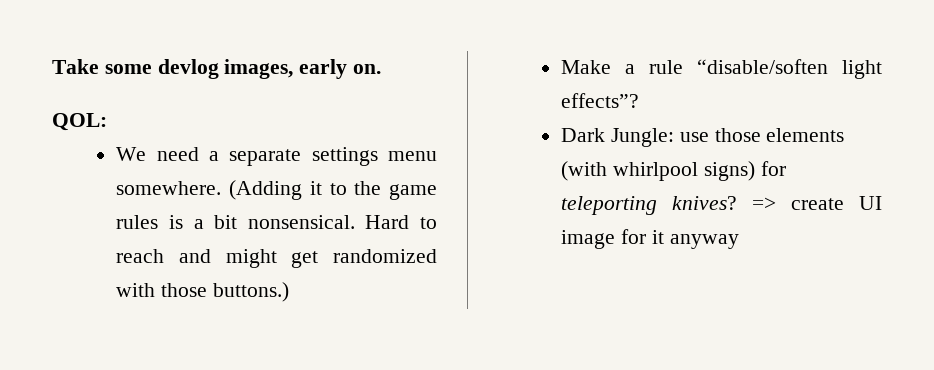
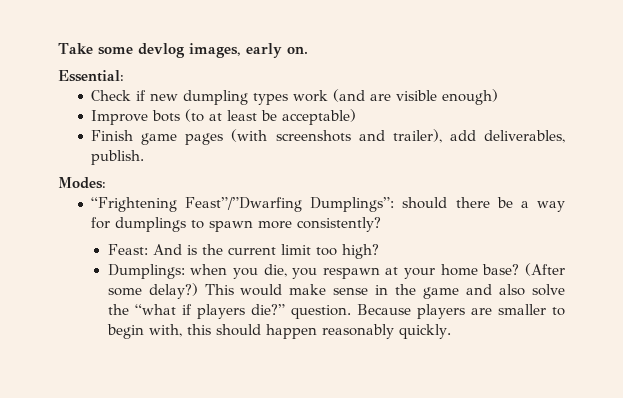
[52,113,107,131] [116,147,437,166] [116,180,438,200] [116,215,437,229] [116,249,437,268] [116,282,289,302] [561,59,882,79] [561,93,640,108] [561,128,845,147] [561,161,786,181] [561,196,882,215] [561,229,739,249] QOL: // We need a separate settings menu somewhere. (Adding it to the game rules is a bit nonsensical. Hard to reach and might get randomized with those buttons.) // Make a rule “disable/soften light effects”? // Dark Jungle: use those elements (with whirlpool signs) for teleporting knives? => create UI image for it anyway -> [58,70,124,82] [91,89,499,105] [91,109,357,125] [91,129,565,145] [91,150,145,165] [58,177,106,189] [91,197,565,212] [91,217,382,232] [107,244,379,259] [107,263,566,279] [107,283,565,299] [107,304,565,319] [106,324,451,339] Essential: // Check if new dumpling types work (and are visible enough) // Improve bots (to at least be acceptable) // Finish game pages (with screenshots and trailer), add deliverables, publish. // Modes: // “Frightening Feast”/”Dwarfing Dumplings”: should there be a way for dumplings to spawn more consistently? // Feast: And is the current limit too high? // Dumplings: when you die, you respawn at your home base? (After some delay?) This would make sense in the game and also solve the “what if players die?” question. Because players are smaller to begin with, this should happen reasonably quickly.

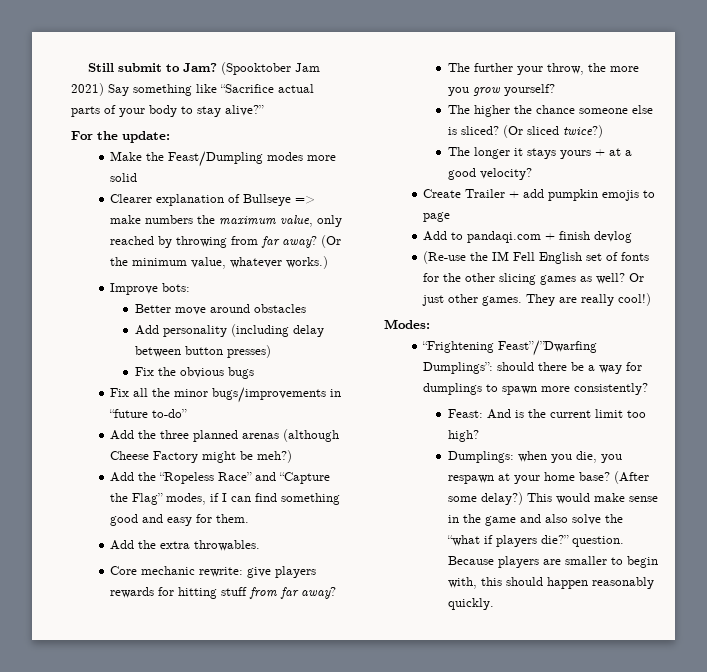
[58,43,308,58] [58,70,124,82] [91,89,499,105] [91,109,357,125] [91,129,565,145] [91,150,145,165] Take some devlog images, early on. // Essential: // Check if new dumpling types work (and are visible enough) // Improve bots (to at least be acceptable) // Finish game pages (with screenshots and trailer), add deliverables, publish. -> [88,62,321,75] [71,83,314,96] [71,105,264,117] [71,131,170,143] [110,151,337,167] [110,173,138,182] [110,194,316,206] [110,215,343,227] [110,235,342,248] [110,256,329,269] [110,283,191,295] [135,304,307,315] [135,324,325,337] [135,345,272,358] [135,367,255,379] [110,387,342,403] [109,409,188,418] [110,429,340,442] [110,450,293,463] [110,472,331,484] [110,493,341,505] [110,514,250,526] [110,540,261,551] [110,566,317,578] [110,587,337,599] [448,63,640,75] [448,84,556,96] [448,105,654,117] [448,125,604,138] [448,147,633,159] [448,168,533,180] [423,189,656,201] [423,212,451,222] [423,231,633,243] [423,251,650,264] [423,273,645,285] [422,293,652,306] Still submit to Jam? (Spooktober Jam 2021) Say something like “Sacrifice actual parts of your body to stay alive?” // For the update: // Make the Feast/Dumpling modes more solid // Clearer explanation of Bullseye => make numbers the maximum value, only reached by throwing from far away? (Or the minimum value, whatever works.) // Improve bots: // Better move around obstacles // Add personality (including delay between button presses) // Fix the obvious bugs // Fix all the minor bugs/improvements in “future to-do” // Add the three planned arenas (although Cheese Factory might be meh?) // Add the “Ropeless Race” and “Capture the Flag” modes, if I can find something good and easy for them. // Add the extra throwables. // Core mechanic rewrite: give players rewards for hitting stuff from far away? // The further your throw, the more you grow yourself? // The higher the chance someone else is sliced? (Or sliced twice?) // The longer it stays yours + at a good velocity? // Create Trailer + add pumpkin emojis to page // Add to pandaqi.com + finish devlog // (Re-use the IM Fell English set of fonts for the other slicing games as well? Or just other games. They are really cool!)

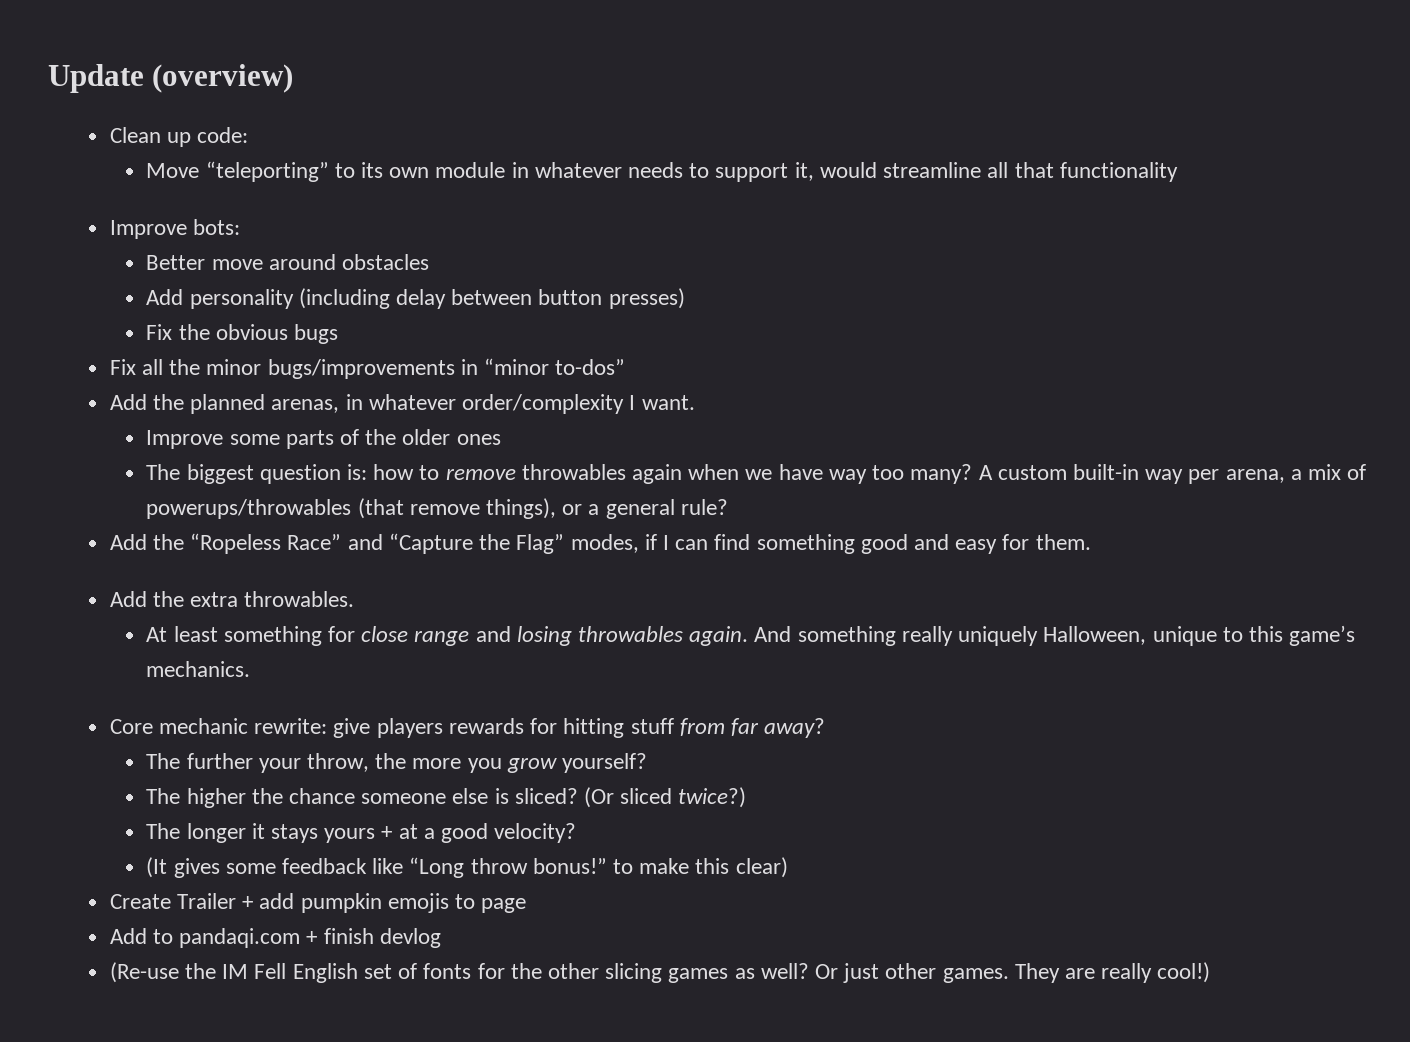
[88,62,321,75] [71,83,314,96] [71,105,264,117] [71,131,170,143] [110,151,337,167] [110,173,138,182] [110,194,316,206] [110,215,343,227] [110,235,342,248] [110,256,329,269] Still submit to Jam? (Spooktober Jam 2021) Say something like “Sacrifice actual parts of your body to stay alive?” // For the update: // Make the Feast/Dumpling modes more solid // Clearer explanation of Bullseye => make numbers the maximum value, only reached by throwing from far away? (Or the minimum value, whatever works.) -> [48,64,294,93] [109,127,249,147] [146,161,1178,182] Update (overview) // Clean up code: // Move “teleporting” to its own module in whatever needs to support it, would streamline all that functionality
[109,409,188,418] [110,429,340,442] [110,450,293,463] “future to-do” // Add the three planned arenas (although Cheese Factory might be meh?) -> [484,358,626,375] [109,394,695,414] [146,429,501,449] [146,464,1367,484] [146,498,728,519] “minor to-dos” // Add the planned arenas, in whatever order/complexity I want. // Improve some parts of the older ones // The biggest question is: how to remove throwables again when we have way too many? A custom built-in way per arena, a mix of powerups/throwables (that remove things), or a general rule?
(261, 545) none -> [146,625,1356,646] [146,661,251,677] // At least something for close range and losing throwables again. And something really uniquely Halloween, unique to this game’s mechanics.
(533, 174) none -> [146,857,788,878] // (It gives some feedback like “Long throw bonus!” to make this clear)
[384,319,430,329] [422,340,598,356] [423,362,643,374] [423,383,649,395] [448,409,647,419] [448,430,480,442] [448,451,623,463] [448,471,650,484] [448,492,659,505] [448,514,624,526] [447,535,625,547] [448,556,659,568] [448,577,655,589] [448,598,495,610] // Modes: // “Frightening Feast”/”Dwarfing Dumplings”: should there be a way for dumplings to spawn more consistently? // Feast: And is the current limit too high? // Dumplings: when you die, you respawn at your home base? (After some delay?) This would make sense in the game and also solve the “what if players die?” question. Because players are smaller to begin with, this should happen reasonably quickly. -> (1211, 972) none

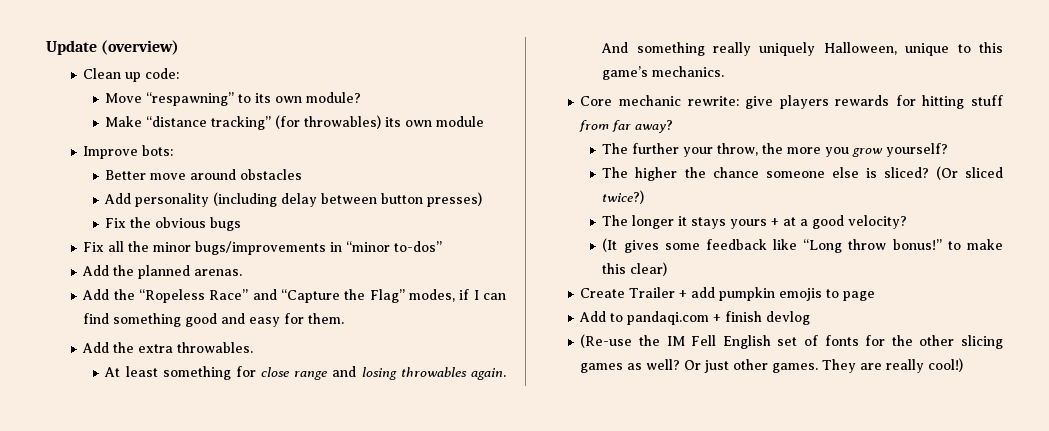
[205,161,329,182] “teleporting” -> [146,92,235,106] “respawning”
[435,162,1178,182] module in whatever needs to support it, would streamline all that functionality -> [306,92,362,103] [105,115,485,130] module? // Make “distance tracking” (for throwables) its own module
[271,394,695,414] [146,429,501,449] [146,464,1367,484] [146,498,728,519] arenas, in whatever order/complexity I want. // Improve some parts of the older ones // The biggest question is: how to remove throwables again when we have way too many? A custom built-in way per arena, a mix of powerups/throwables (that remove things), or a general rule? -> [194,269,243,276] arenas.

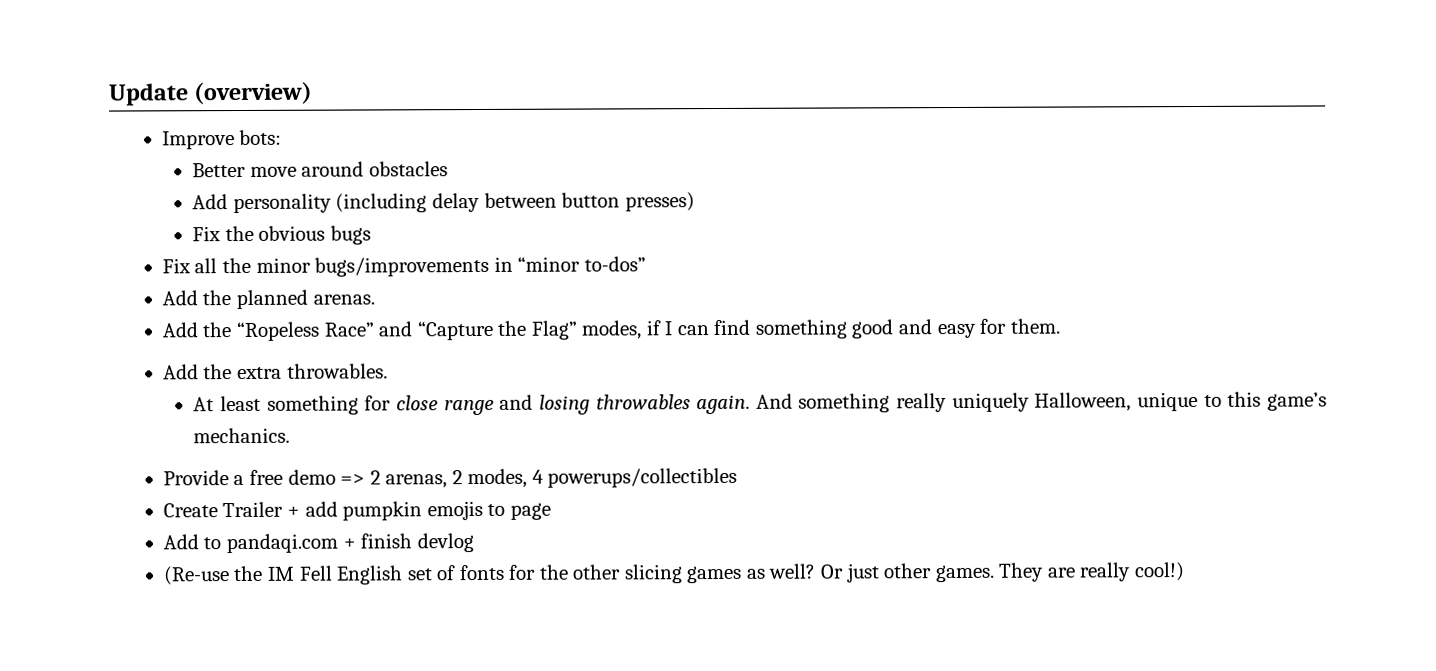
[83,68,180,82] [105,92,362,106] [105,115,485,130] // Clean up code: // Move “respawning” to its own module? // Make “distance tracking” (for throwables) its own module -> (314, 93) none
[580,95,1003,109] [579,120,674,133] [602,143,949,157] [602,166,1003,181] [602,190,645,204] [602,215,908,229] [602,238,1004,253] [602,262,668,276] Core mechanic rewrite: give players rewards for hitting stuff from far away? // The further your throw, the more you grow yourself? // The higher the chance someone else is sliced? (Or sliced twice?) // The longer it stays yours + at a good velocity? // (It gives some feedback like “Long throw bonus!” to make this clear) -> [162,467,738,489] Provide a free demo => 2 arenas, 2 modes, 4 powerups/collectibles

